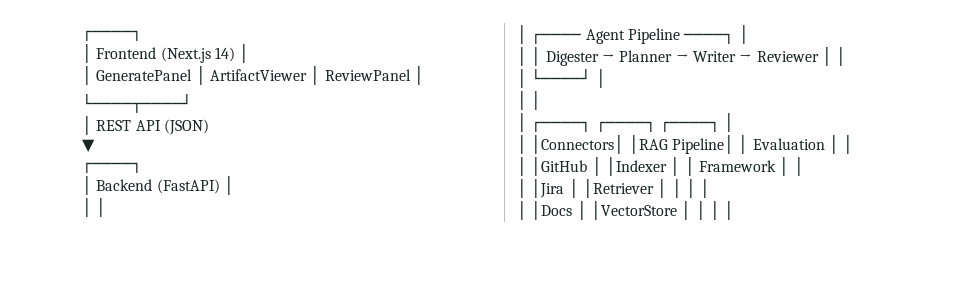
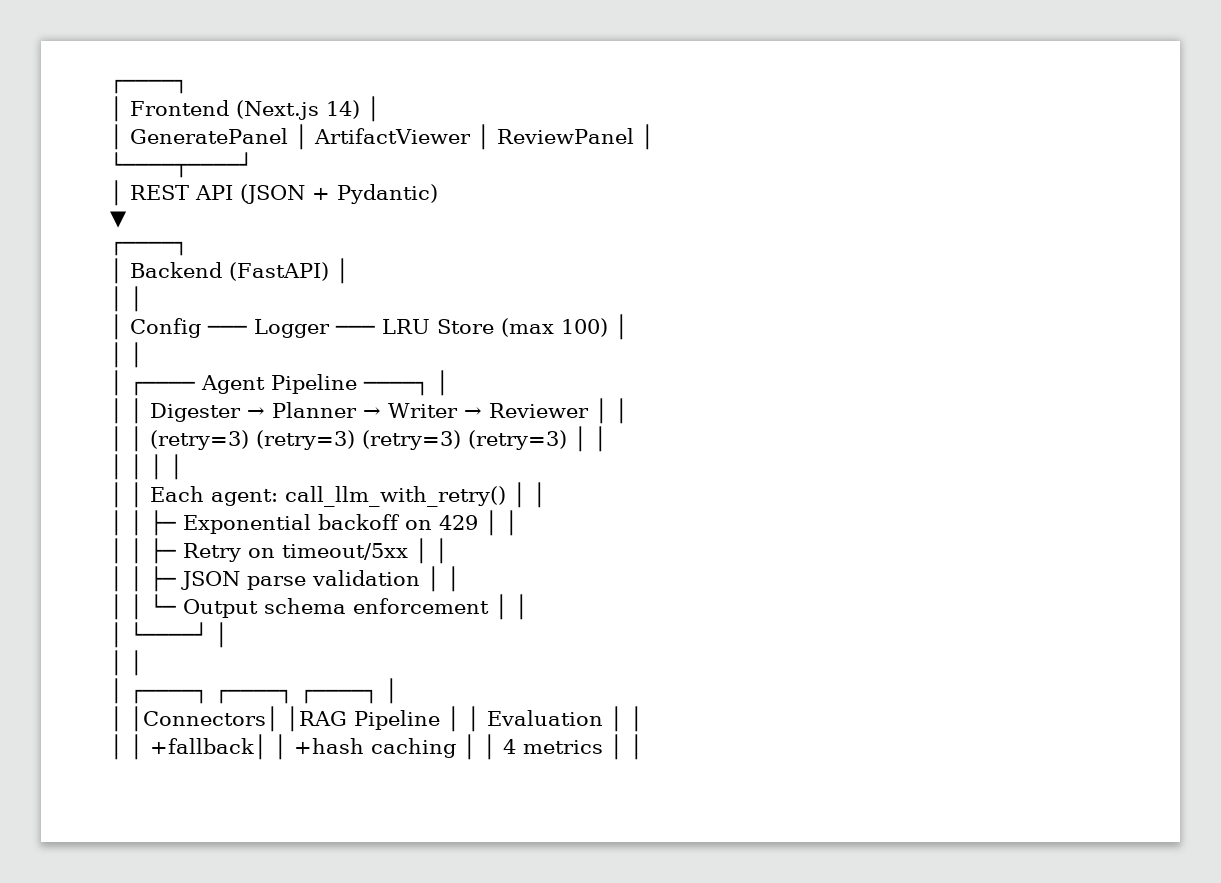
[163,119,209,135] (JSON) -> [240,184,438,204] (JSON + Pydantic)
(107, 207) none -> [110,314,628,340] [110,342,143,368] // │ Config ─── Logger ─── LRU Store (max 100) │ // │ │
(847, 56) none -> [110,426,607,452] [110,454,183,480] [110,482,546,508] [110,510,518,536] [110,538,448,564] [110,566,460,592] [110,594,528,620] // │ │ (retry=3) (retry=3) (retry=3) (retry=3) │ │ // │ │ │ │ // │ │ Each agent: call_llm_with_retry() │ │ // │ │ ├─ Exponential backoff on 429 │ │ // │ │ ├─ Retry on timeout/5xx │ │ // │ │ ├─ JSON parse validation │ │ // │ │ └─ Output schema enforcement │ │
[671,134,734,154] Pipeline│ -> [354,706,460,732] Pipeline │
[531,156,804,176] [517,178,711,198] [517,200,706,220] │GitHub │ │Indexer │ │ Framework │ │ // │ │Jira │ │Retriever │ │ │ │ // │ │Docs │ │VectorStore │ │ -> [130,734,603,760] │ +fallback│ │ +hash caching │ │ 4 metrics

